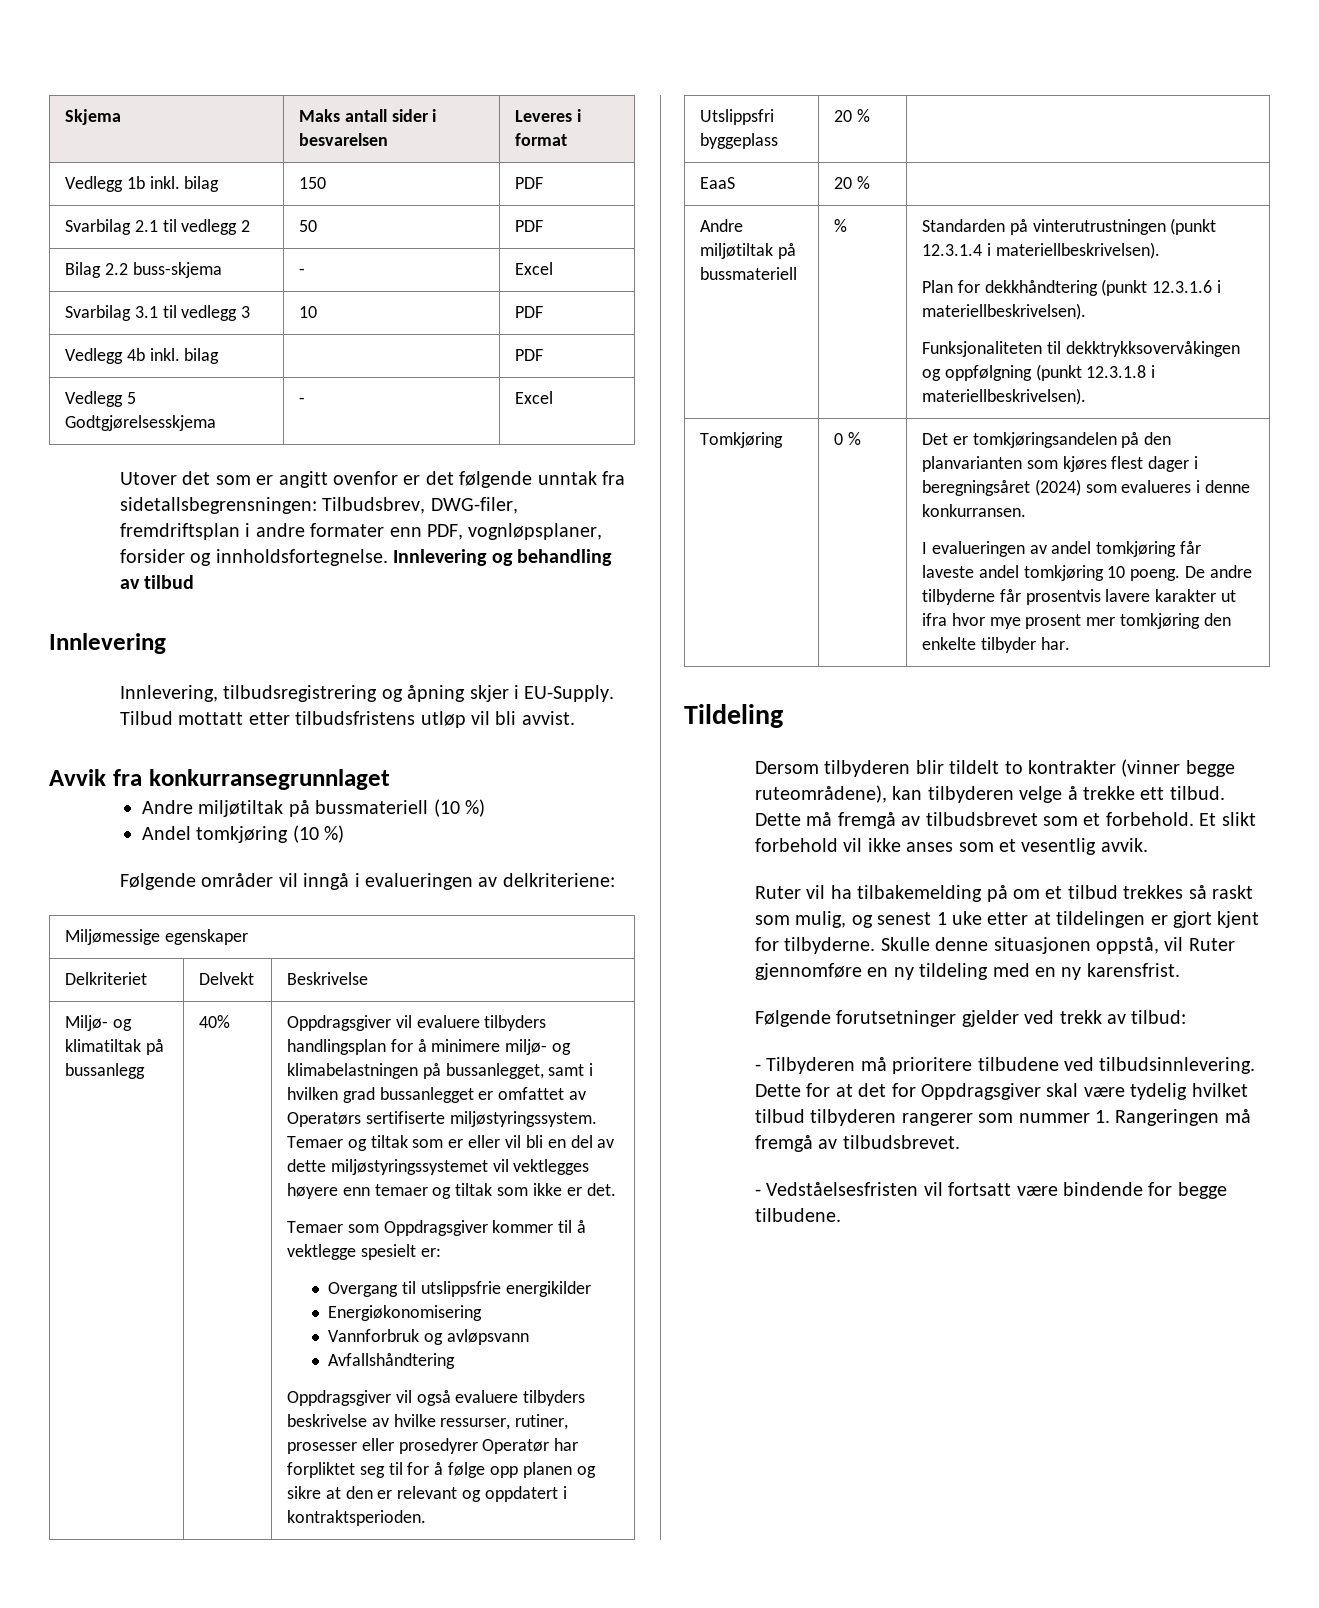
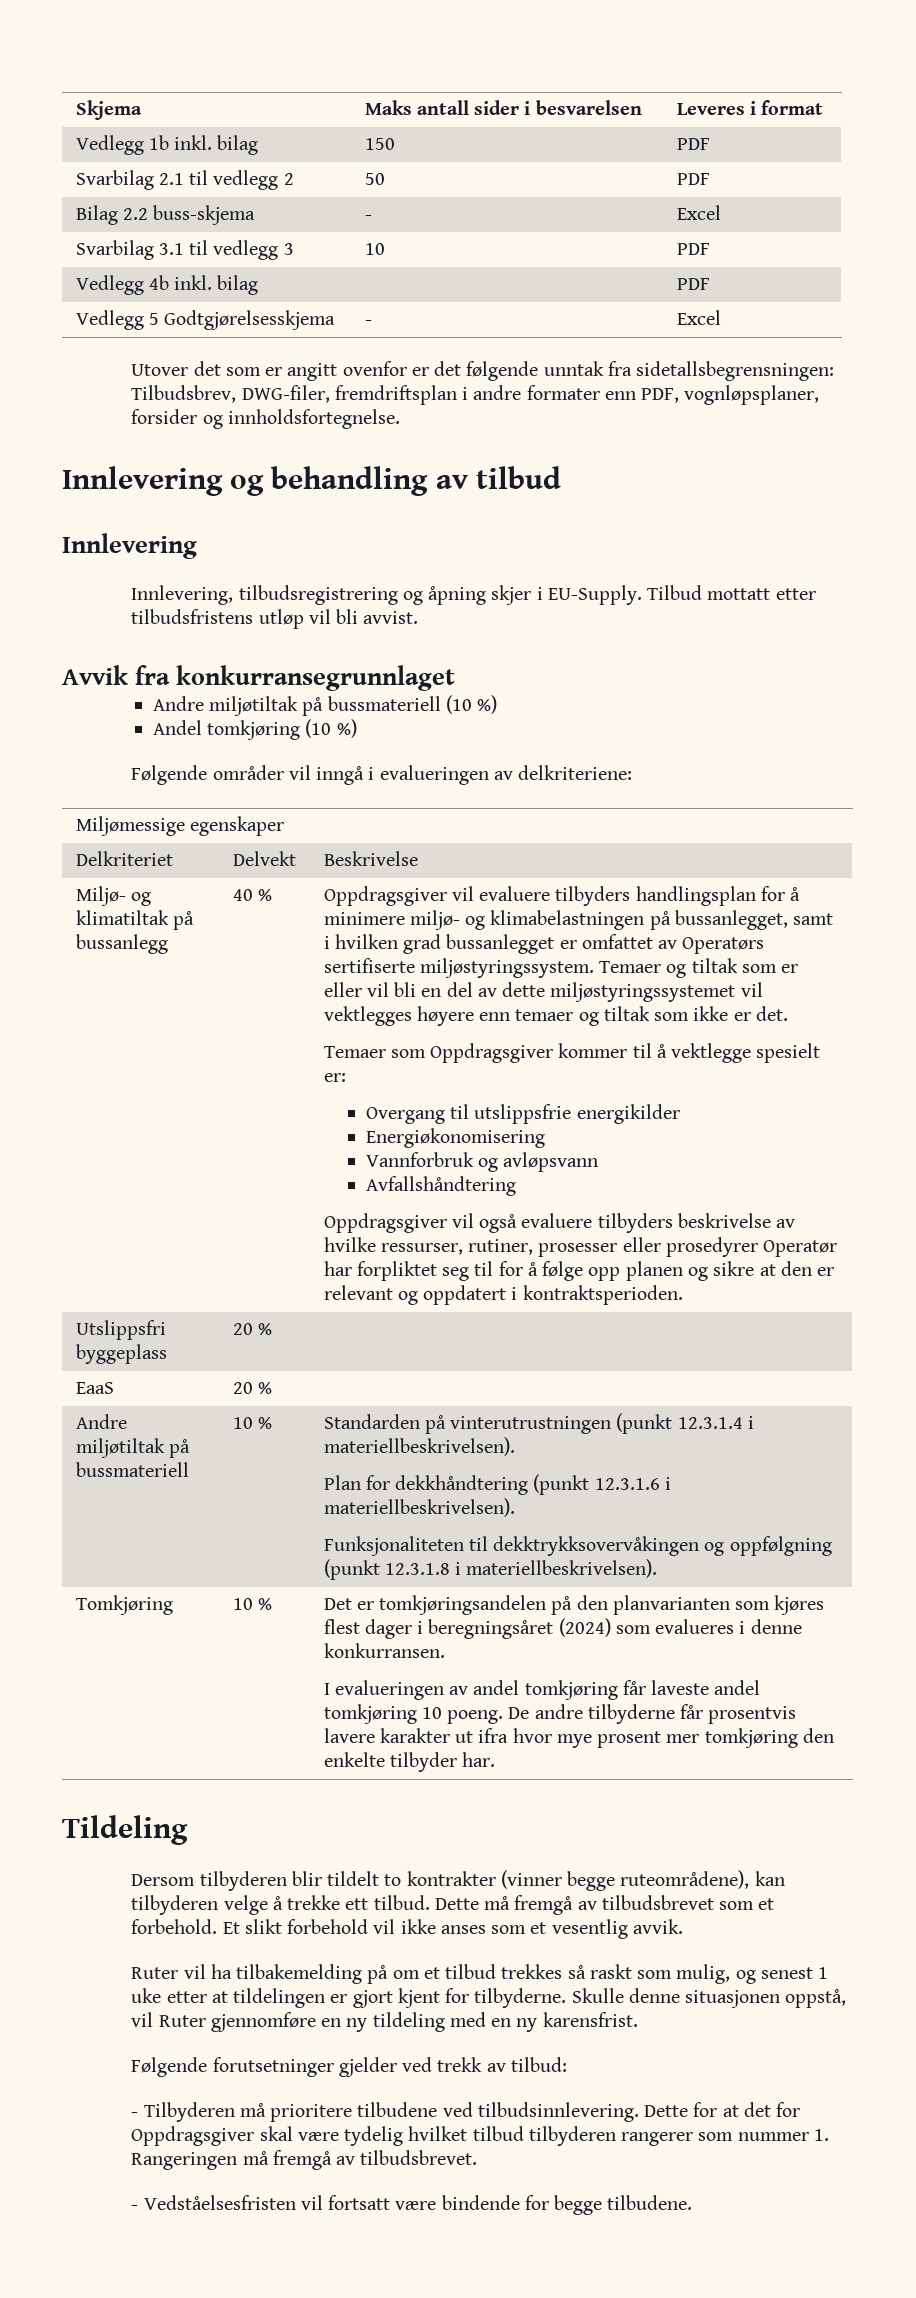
(388, 557) none -> (400, 419) //
[198,1015,230,1028] 40% -> [232,889,272,901] 40 %
(797, 273) none -> [232,1417,253,1429] 10
[833,433,843,445] 0 -> [232,1598,253,1610] 10

